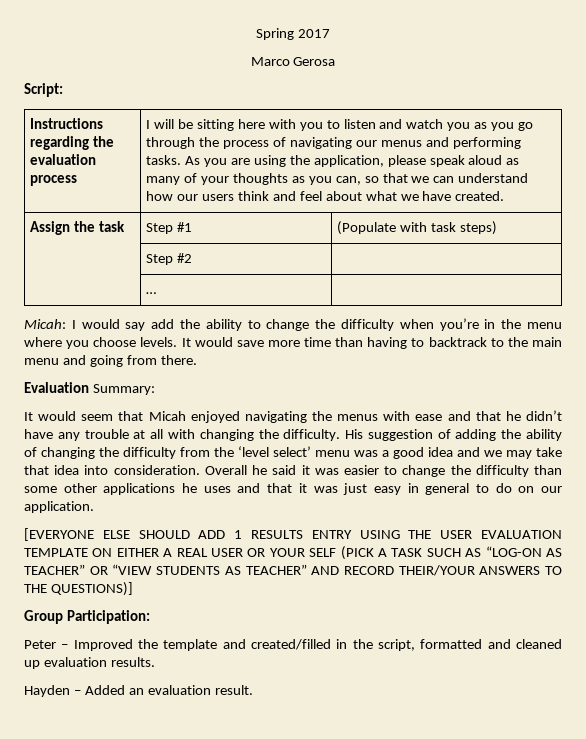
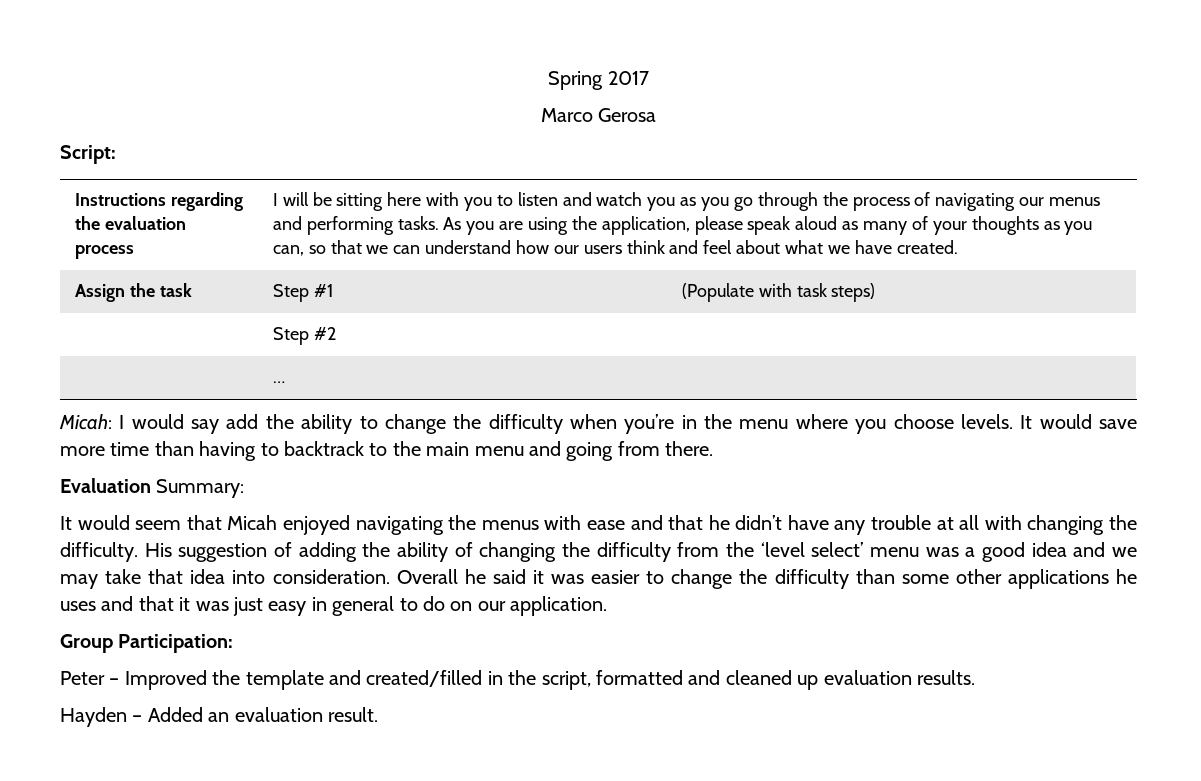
[24,528,562,541] [24,546,562,560] [24,564,562,576] [24,582,133,596] // [EVERYONE ELSE SHOULD ADD 1 RESULTS ENTRY USING THE USER EVALUATION TEMPLATE ON EITHER A REAL USER OR YOUR SELF (PICK A TASK SUCH AS “LOG-ON AS TEACHER” OR “VIEW STUDENTS AS TEACHER” AND RECORD THEIR/YOUR ANSWERS TO THE QUESTIONS)] -> (608, 606) none

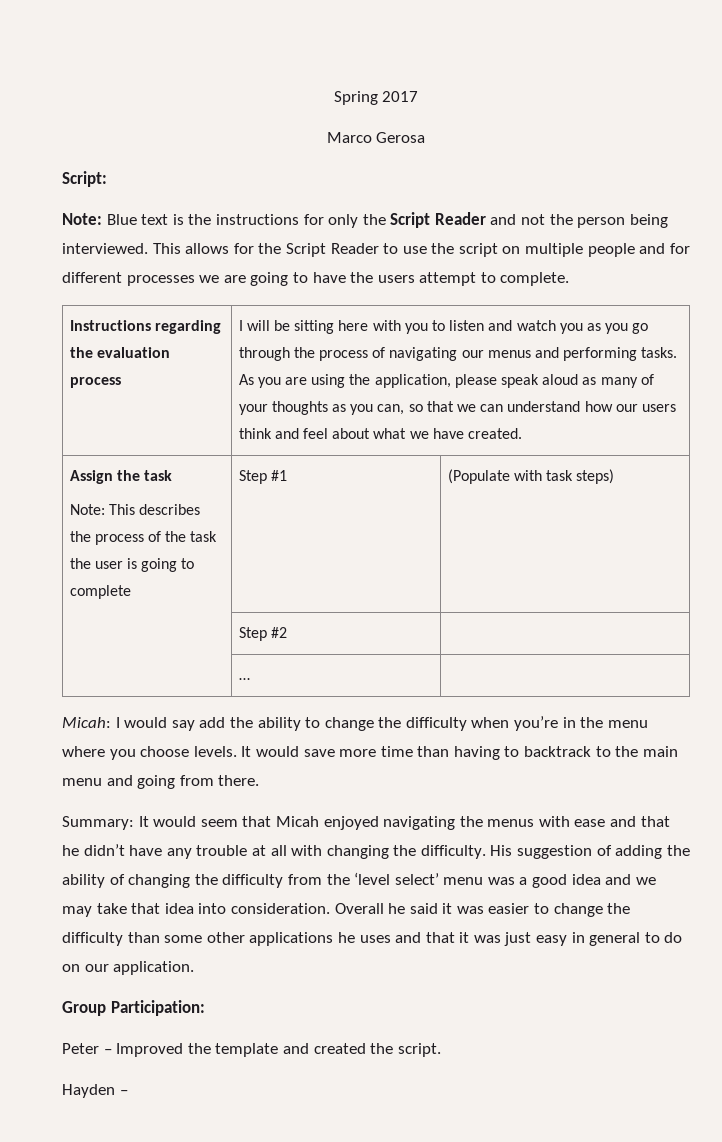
(116, 154) none -> [62,212,668,228] [62,243,690,257] [62,272,570,286] // Note: Blue text is the instructions for only the Script Reader and not the person being interviewed. This allows for the Script Reader to use the script on multiple people and for different processes we are going to have the users attempt to complete.
(192, 290) none -> [69,504,201,515] [69,531,218,545] [69,558,195,572] [69,585,131,599] // Note: This describes the process of the task the user is going to complete
[60,478,151,493] Evaluation -> (260, 780) none
(245, 488) // -> (134, 823) none
[366,670,975,690] [60,707,378,727] created/filled in the script, formatted and cleaned up evaluation results. // Hayden – Added an evaluation result. -> [313,1043,441,1057] [62,1084,128,1098] created the script. // Hayden –

